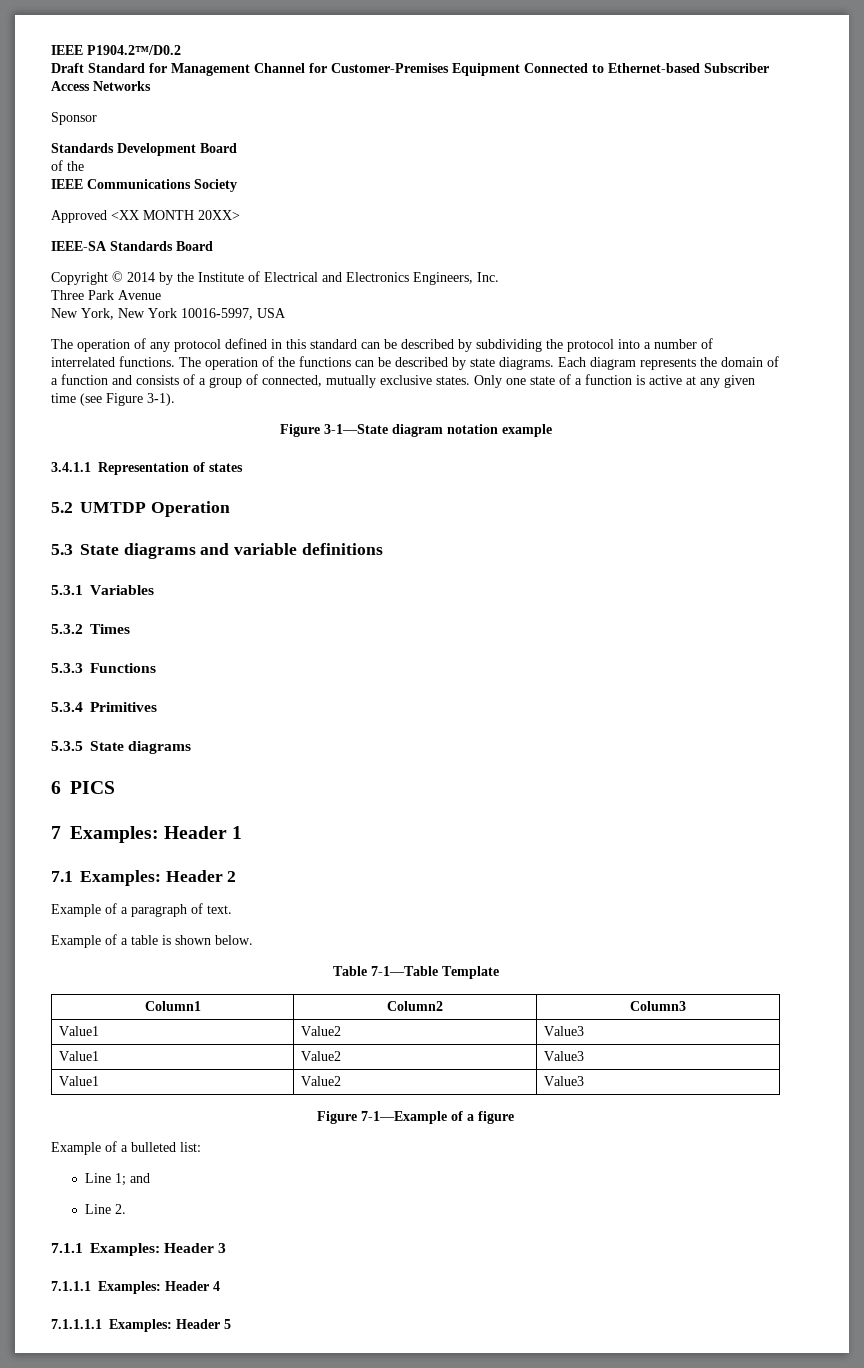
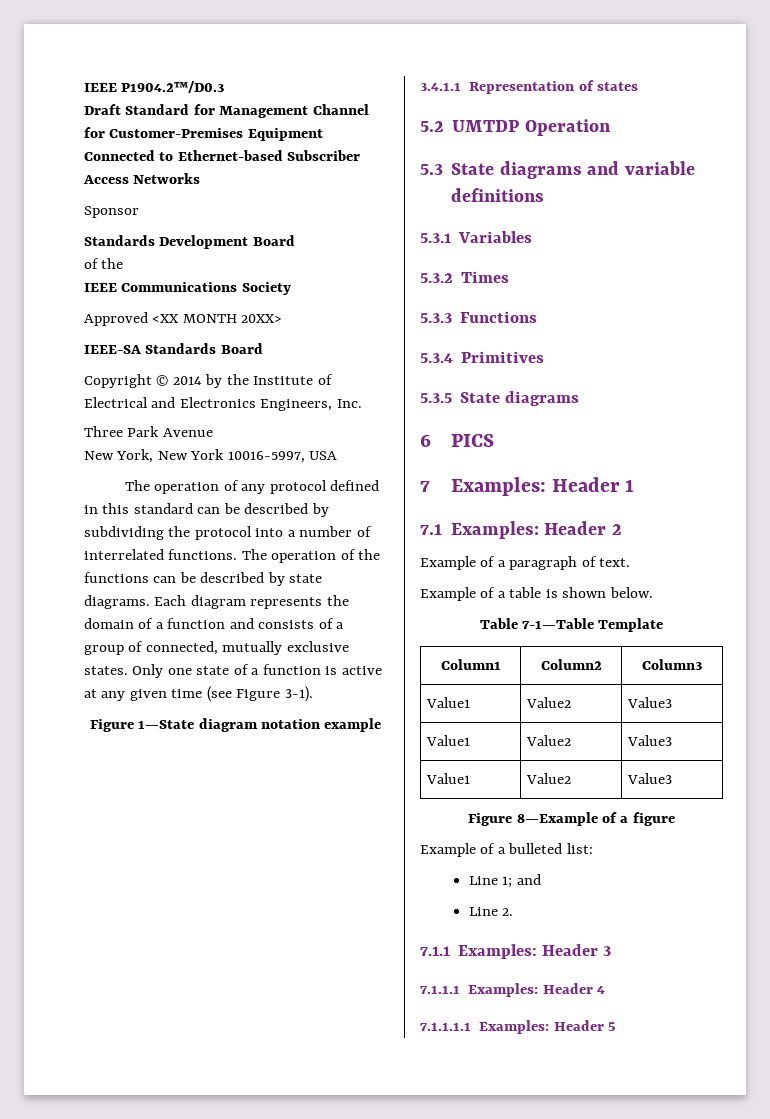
[51,45,181,55] IEEE P1904.2™/D0.2 -> [84,81,225,93] IEEE P1904.2™/D0.3
[323,424,388,434] 3-1—State -> [138,720,195,729] 1—State
[361,1111,447,1124] 7-1—Example -> [516,812,598,826] 8—Example

